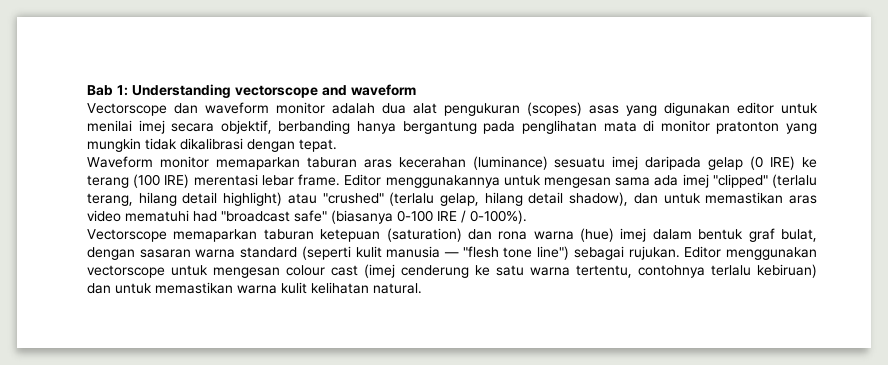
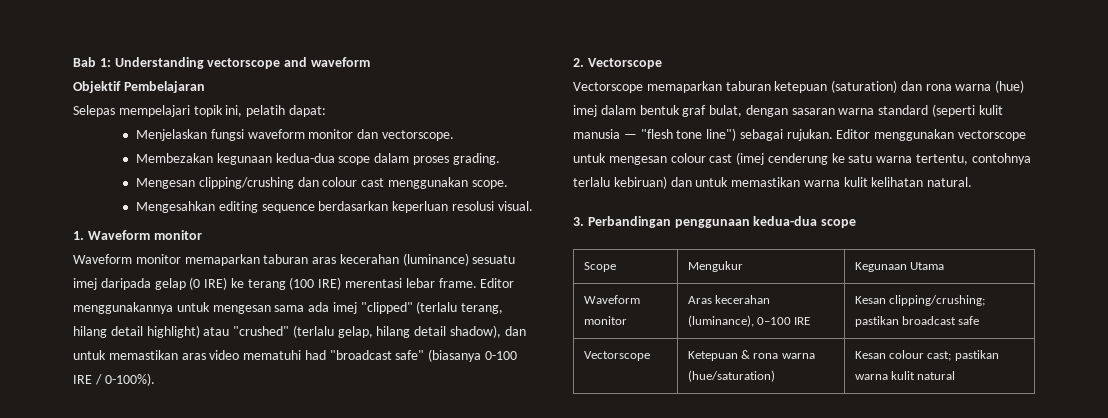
[87,102,818,116] [87,120,818,134] [87,138,337,152] Vectorscope dan waveform monitor adalah dua alat pengukuran (scopes) asas yang digunakan editor untuk menilai imej secara objektif, berbanding hanya bergantung pada penglihatan mata di monitor pratonton yang mungkin tidak dikalibrasi dengan tepat. -> [73,81,205,93] [73,105,326,117] [136,129,454,141] [136,153,500,165] [136,177,508,189] [136,201,533,213] [73,230,202,240] Objektif Pembelajaran // Selepas mempelajari topik ini, pelatih dapat: // Menjelaskan fungsi waveform monitor dan vectorscope. // Membezakan kegunaan kedua-dua scope dalam proses grading. // Mengesan clipping/crushing dan colour cast menggunakan scope. // Mengesahkan editing sequence berdasarkan keperluan resolusi visual. // 1. Waveform monitor
(527, 217) none -> [573,58,662,69] // 2. Vectorscope
(422, 288) none -> [573,216,857,228] [583,262,616,272] [687,261,743,272] [854,262,944,272] [583,295,640,304] [583,316,627,325] [687,295,770,304] [687,315,811,327] [854,295,985,306] [854,316,980,327] [583,351,650,361] [687,350,815,361] [687,370,775,382] [854,350,999,361] [854,371,956,380] // 3. Perbandingan penggunaan kedua-dua scope // Scope | Mengukur | Kegunaan Utama // Waveform monitor | Aras kecerahan (luminance), 0–100 IRE | Kesan clipping/crushing; pastikan broadcast safe // Vectorscope | Ketepuan & rona warna (hue/saturation) | Kesan colour cast; pastikan warna kulit natural

